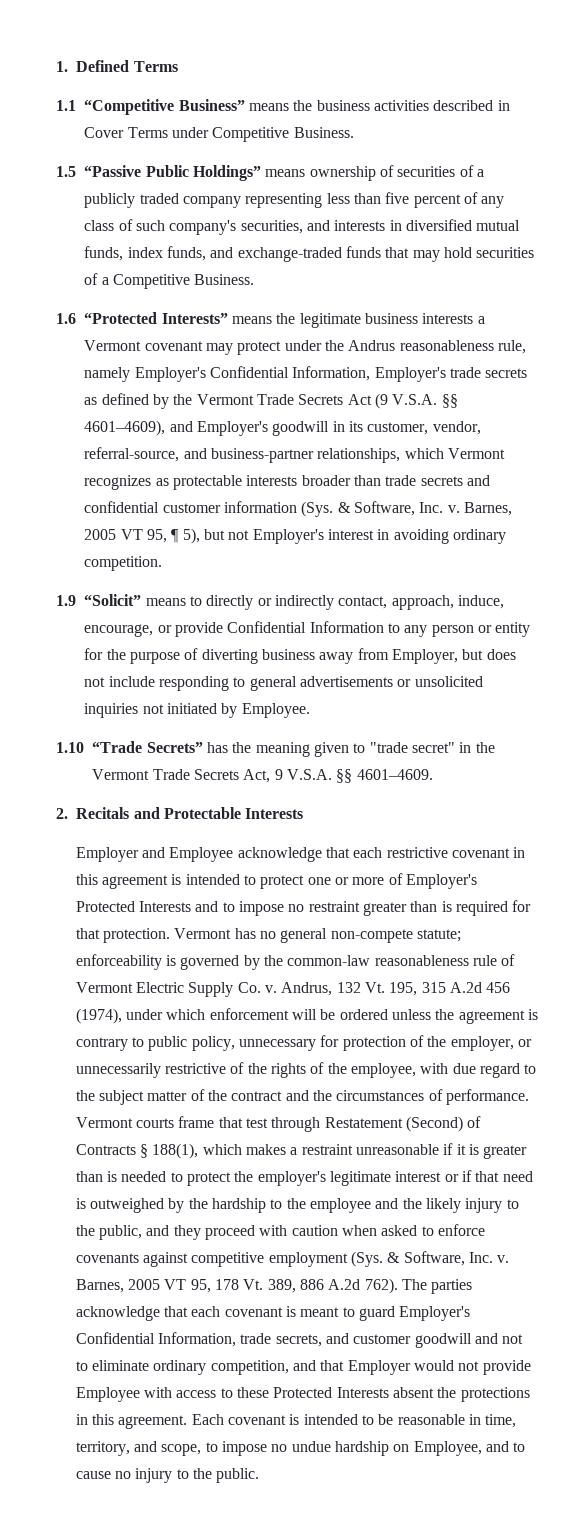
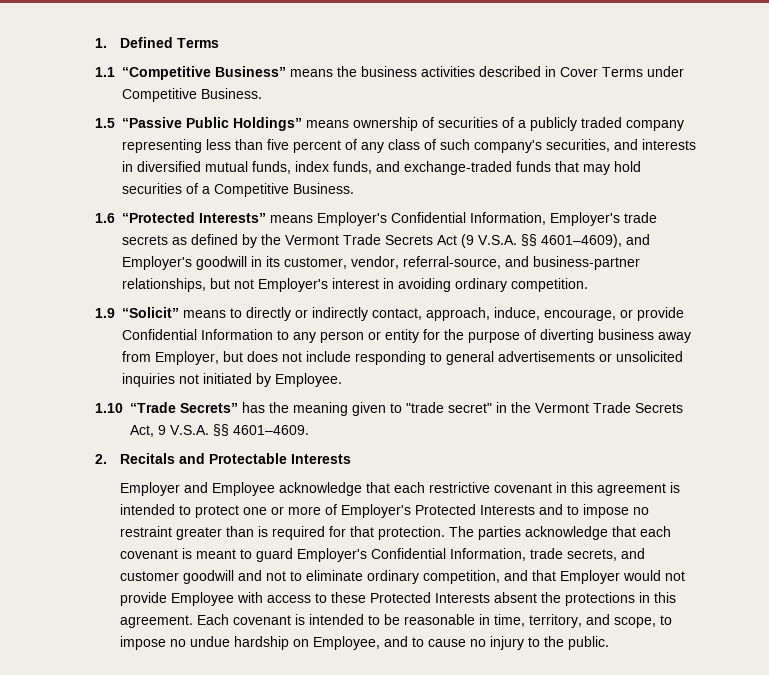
[276,313,485,328] [84,340,526,355] [84,367,131,382] the legitimate business interests a Vermont covenant may protect under the Andrus reasonableness rule, namely -> (313, 219) none
[404,448,505,459] [84,475,490,490] [84,501,512,517] [84,528,200,544] which Vermont recognizes as protectable interests broader than trade secrets and confidential customer information (Sys. & Software, Inc. v. Barnes, 2005 VT 95, ¶ 5), -> (206, 285) none
[174,928,462,943] [75,954,516,970] [75,982,511,997] [75,1008,538,1024] [75,1035,532,1051] [75,1062,537,1078] [75,1089,529,1105] [75,1116,482,1132] [75,1143,528,1159] [75,1170,533,1186] [75,1198,519,1213] [75,1224,485,1240] [75,1251,510,1267] [75,1278,398,1294] Vermont has no general non-compete statute; enforceability is governed by the common-law reasonableness rule of Vermont Electric Supply Co. v. Andrus, 132 Vt. 195, 315 A.2d 456 (1974), under which enforcement will be ordered unless the agreement is contrary to public policy, unnecessary for protection of the employer, or unnecessarily restrictive of the rights of the employee, with due regard to the subject matter of the contract and the circumstances of performance. Vermont courts frame that test through Restatement (Second) of Contracts § 188(1), which makes a restraint unreasonable if it is greater than is needed to protect the employer's legitimate interest or if that need is outweighed by the hardship to the employee and the likely injury to the public, and they proceed with caution when asked to enforce covenants against competitive employment (Sys. & Software, Inc. v. Barnes, 2005 VT 95, 178 Vt. 389, 886 A.2d 762). -> (445, 533) none

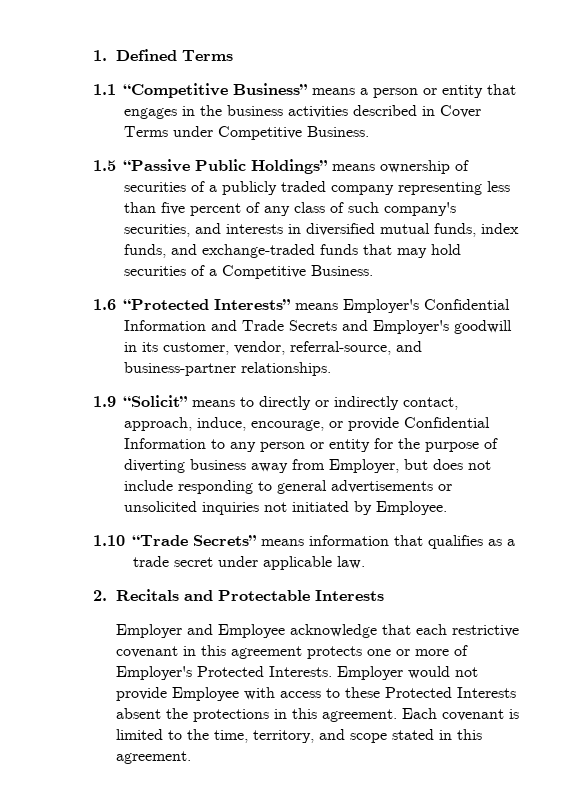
(333, 73) none -> [359,84,516,98] [123,106,195,119] a person or entity that engages in
[469,212,657,226] [121,234,622,248] Information, Employer's trade secrets as defined by the Vermont Trade Secrets Act (9 V.S.A. §§ 4601–4609), -> [123,320,337,331] Information and Trade Secrets
[121,278,588,292] relationships, but not Employer's interest in avoiding ordinary competition. -> [240,362,331,376] relationships.
[241,402,683,416] [129,424,309,437] has the meaning given to "trade secret" in the Vermont Trade Secrets Act, 9 V.S.A. §§ 4601–4609. -> [260,535,515,549] [132,556,365,570] means information that qualifies as a trade secret under applicable law.
[669,482,680,493] [119,504,239,518] is intended to protect -> [307,646,363,659] protects
[479,504,649,518] [119,526,671,540] [119,548,645,562] [119,570,556,584] Interests and to impose no restraint greater than is required for that protection. The parties acknowledge that each covenant is meant to guard Employer's Confidential Information, trade secrets, and customer goodwill and not to eliminate ordinary competition, and that -> [269,666,333,677] Interests.
[308,614,672,628] [119,636,609,650] intended to be reasonable in time, territory, and scope, to impose no undue hardship on Employee, and to cause no injury to the public. -> [116,729,483,743] [116,751,192,764] limited to the time, territory, and scope stated in this agreement.

